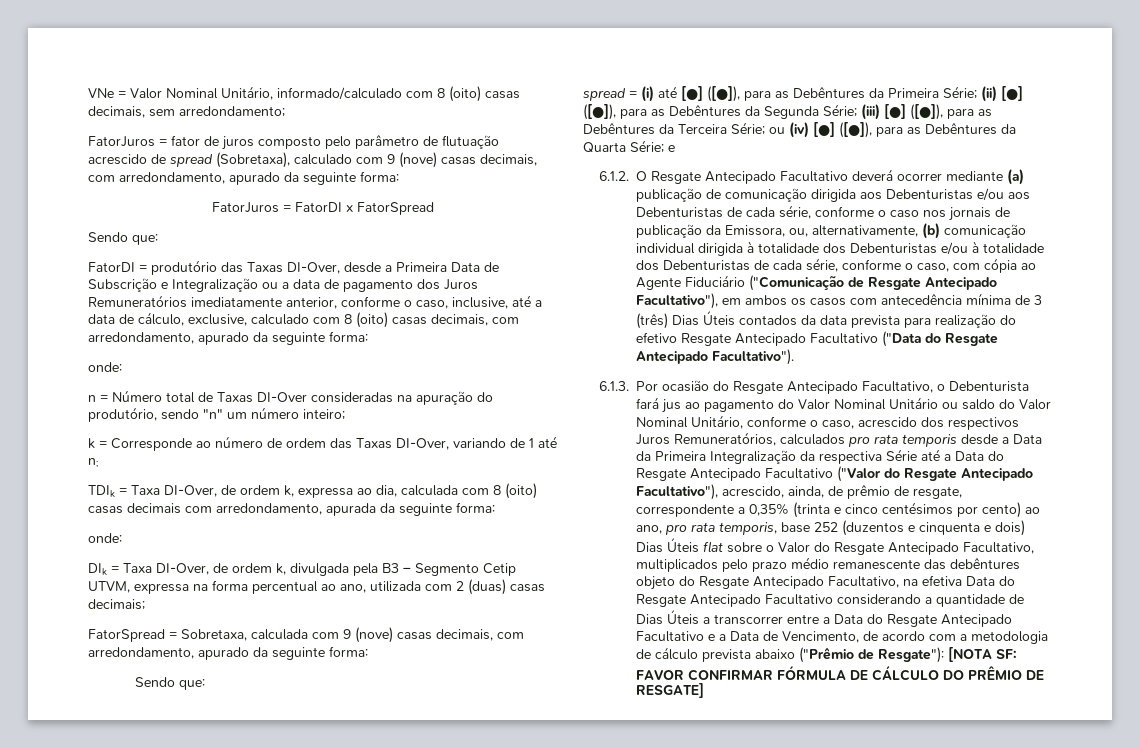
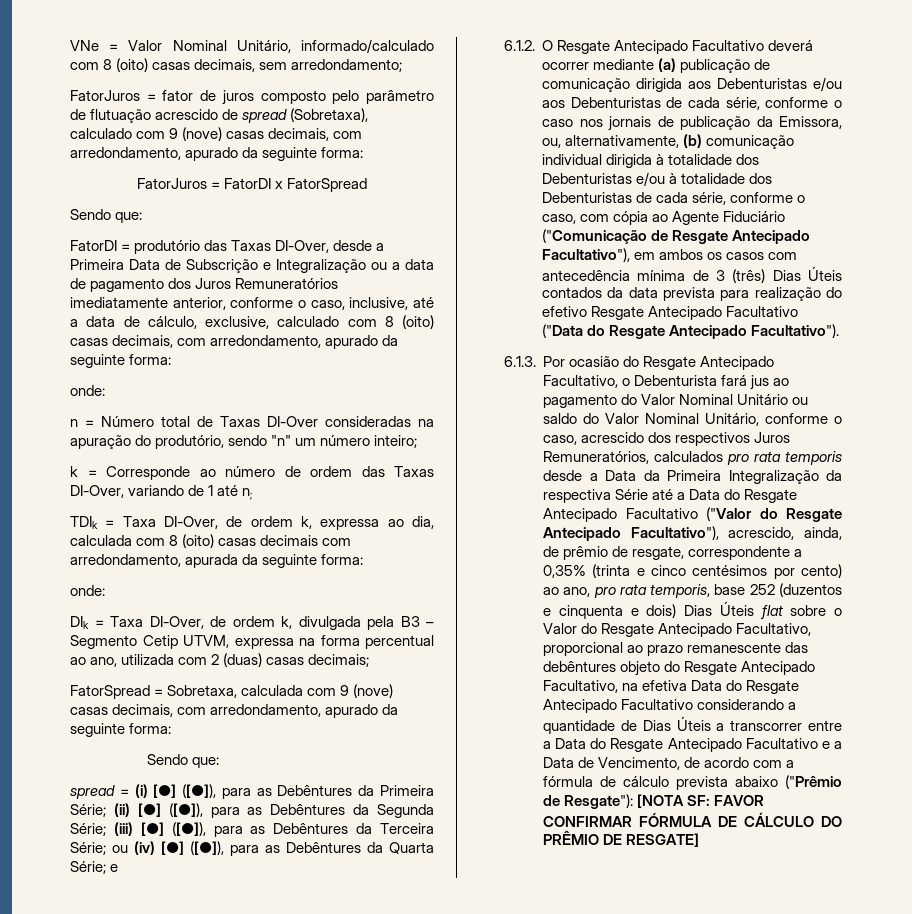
[658,86,677,98] até -> (148, 791) none
[635,557,829,572] multiplicados pelo prazo médio -> [543,642,684,656] proporcional ao prazo
[970,631,1048,644] metodologia -> [543,776,594,787] fórmula

